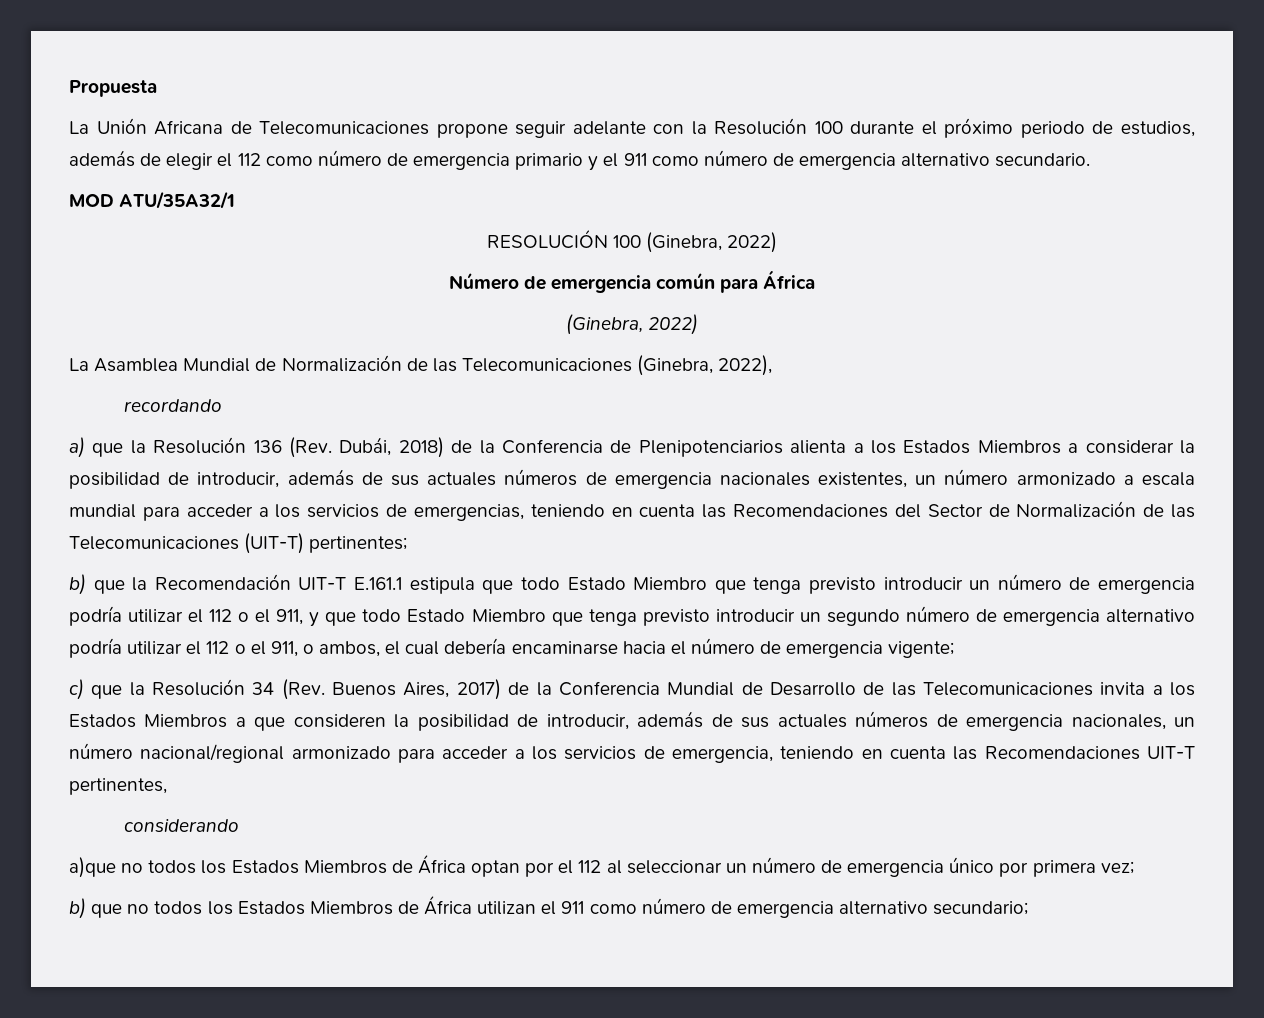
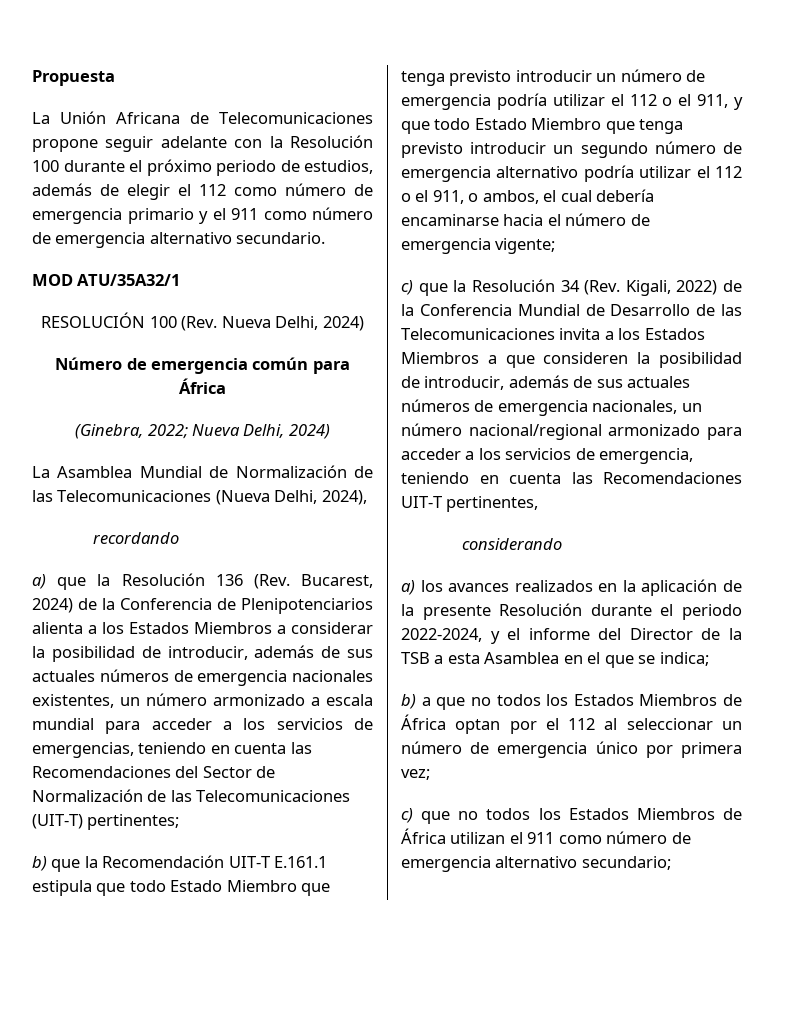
[646,232,778,253] (Ginebra, 2022) -> [181,316,364,331] (Rev. Nueva Delhi, 2024)
[648,314,699,335] 2022) -> [147,424,330,439] 2022; Nueva Delhi, 2024)
[637,355,773,376] (Ginebra, 2022), -> [215,490,367,505] (Nueva Delhi, 2024),
[339,437,444,458] Dubái, 2018) -> [301,574,373,588] [32,598,73,613] Bucarest, 2024)
[332,679,501,700] Buenos Aires, 2017) -> [625,280,718,296] Kigali, 2022)
[69,857,116,878] a)que -> [401,579,742,596] [401,603,742,620] [401,628,742,644] [401,652,709,668] [401,694,466,710] a) los avances realizados en la aplicación de la presente Resolución durante el periodo 2022-2024, y el informe del Director de la TSB a esta Asamblea en el que se indica; // b) a que
[69,898,86,919] b) -> [401,808,413,823] c)

